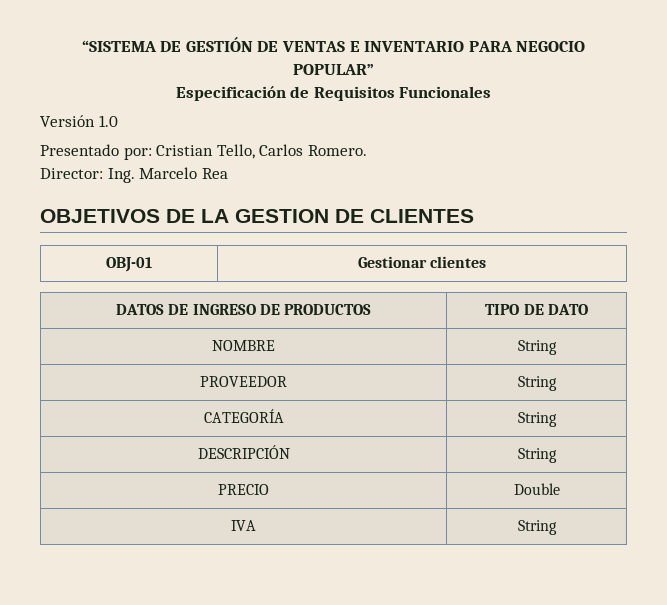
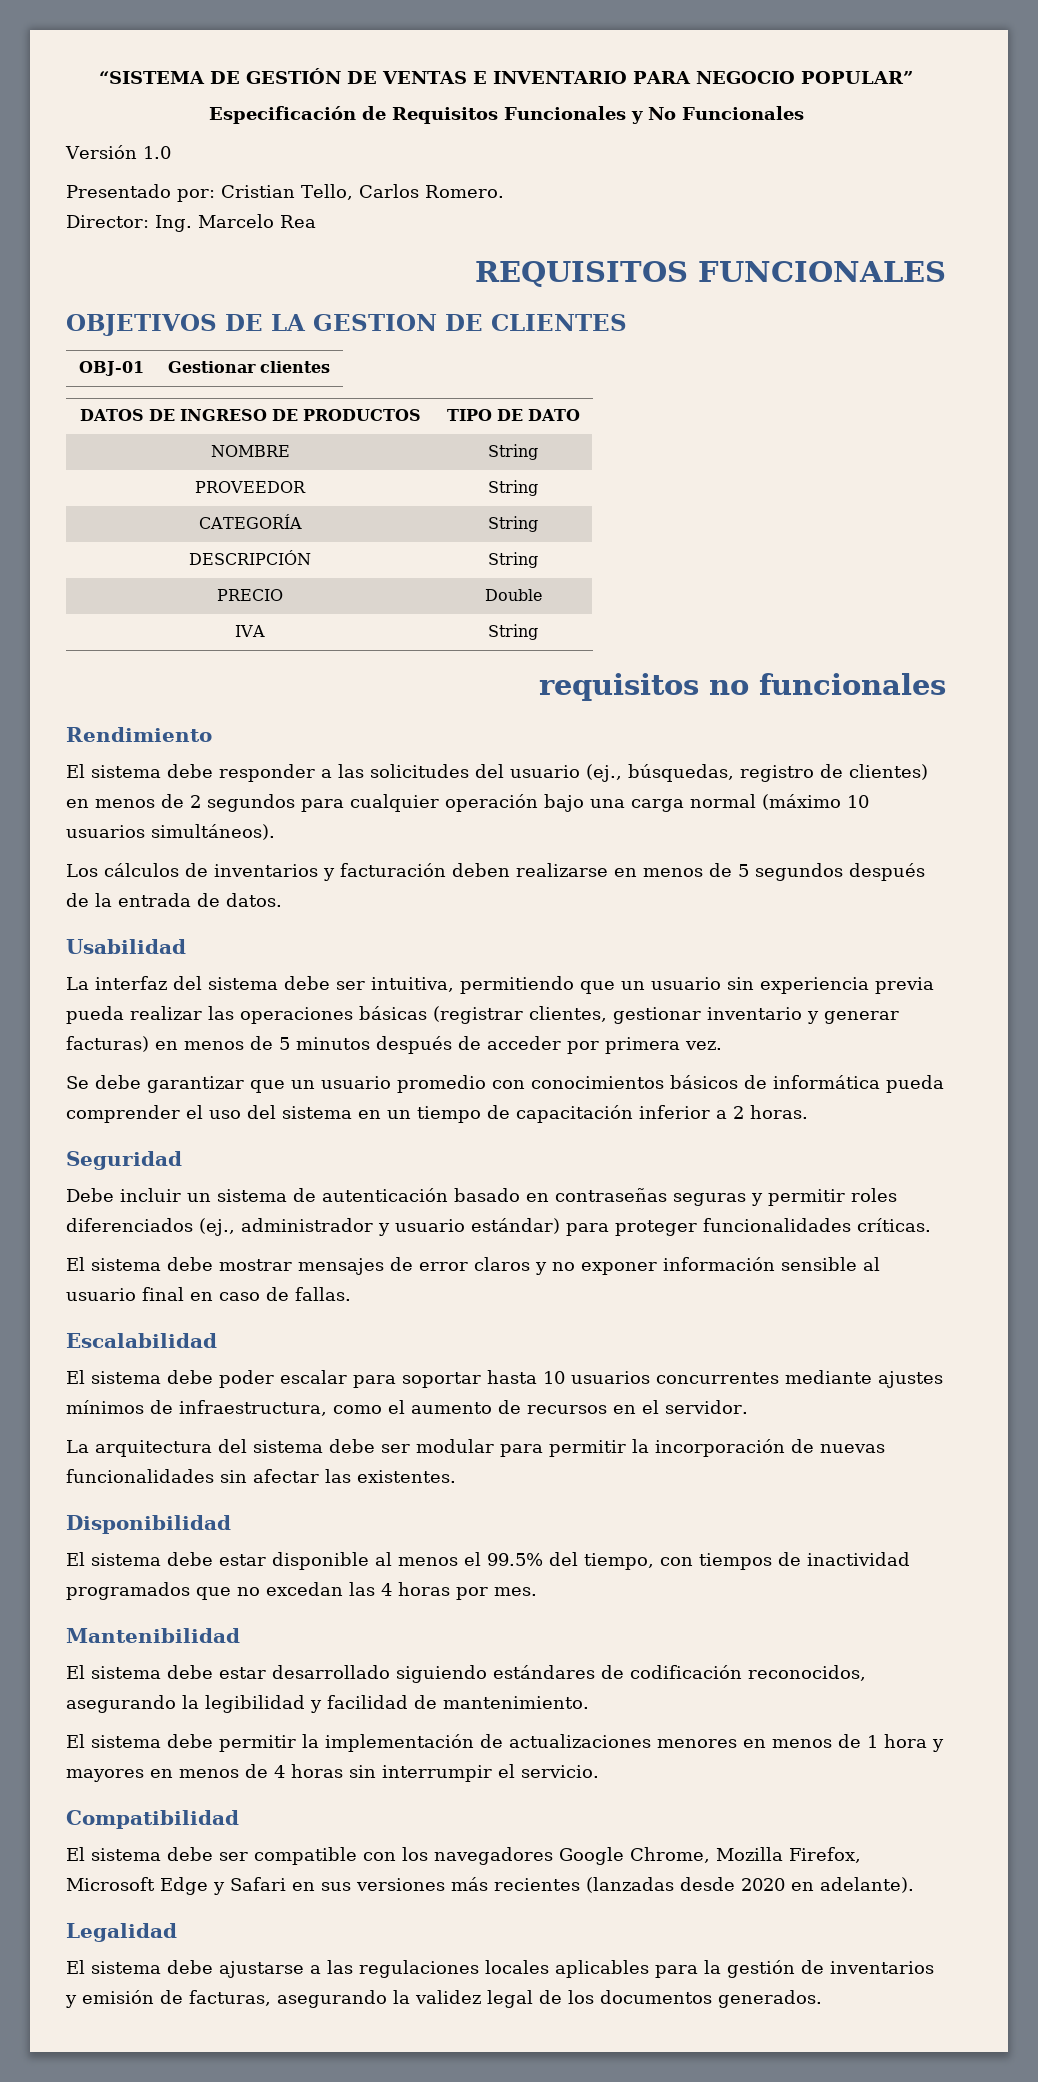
(492, 92) none -> [630,106,804,124] y No Funcionales
(228, 173) none -> [475,261,946,287] // REQUISITOS FUNCIONALES
(557, 527) none -> [539,673,946,701] [66,727,212,742] [66,764,928,782] [66,794,869,812] [66,824,275,840] [66,863,925,881] [66,893,282,907] [66,939,186,954] [66,976,934,994] [66,1006,899,1024] [66,1036,722,1054] [66,1075,944,1093] [66,1105,808,1123] [66,1151,182,1170] [66,1188,897,1206] [66,1218,931,1236] [66,1257,880,1275] [66,1287,351,1301] [66,1333,217,1348] [66,1370,943,1388] [66,1400,748,1416] [66,1439,885,1457] [66,1469,456,1483] [66,1515,231,1534] [66,1552,910,1570] [66,1582,537,1600] [66,1628,240,1643] [66,1665,866,1683] [66,1695,589,1713] [66,1734,944,1752] [66,1764,599,1782] [66,1810,239,1829] [66,1847,861,1865] [66,1877,914,1895] [66,1923,177,1942] [66,1960,934,1978] [65,1990,822,2008] // requisitos no funcionales // Rendimiento // El sistema debe responder a las solicitudes del usuario (ej., búsquedas, registro de clientes) en menos de 2 segundos para cualquier operación bajo una carga normal (máximo 10 usuarios simultáneos). // Los cálculos de inventarios y facturación deben realizarse en menos de 5 segundos después de la entrada de datos. // Usabilidad // La interfaz del sistema debe ser intuitiva, permitiendo que un usuario sin experiencia previa pueda realizar las operaciones básicas (registrar clientes, gestionar inventario y generar facturas) en menos de 5 minutos después de acceder por primera vez. // Se debe garantizar que un usuario promedio con conocimientos básicos de informática pueda comprender el uso del sistema en un tiempo de capacitación inferior a 2 horas. // Seguridad // Debe incluir un sistema de autenticación basado en contraseñas seguras y permitir roles diferenciados (ej., administrador y usuario estándar) para proteger funcionalidades críticas. // El sistema debe mostrar mensajes de error claros y no exponer información sensible al usuario final en caso de fallas. // Escalabilidad // El sistema debe poder escalar para soportar hasta 10 usuarios concurrentes mediante ajustes mínimos de infraestructura, como el aumento de recursos en el servidor. // La arquitectura del sistema debe ser modular para permitir la incorporación de nuevas funcionalidades sin afectar las existentes. // Disponibilidad // El sistema debe estar disponible al menos el 99.5% del tiempo, con tiempos de inactividad programados que no excedan las 4 horas por mes. // Mantenibilidad // El sistema debe estar desarrollado siguiendo estándares de codificación reconocidos, asegurando la legibilidad y facilidad de mantenimiento. // El sistema debe permitir la implementación de actualizaciones menores en menos de 1 hora y mayores en menos de 4 horas sin interrumpir el servicio. // Compatibilidad // El sistema debe ser compatible con los navegadores Google Chrome, Mozilla Firefox, Microsoft Edge y Safari en sus versiones más recientes (lanzadas desde 2020 en adelante). // Legalidad // El sistema debe ajustarse a las regulaciones locales aplicables para la gestión de inventarios y emisión de facturas, asegurando la validez legal de los documentos generados.

